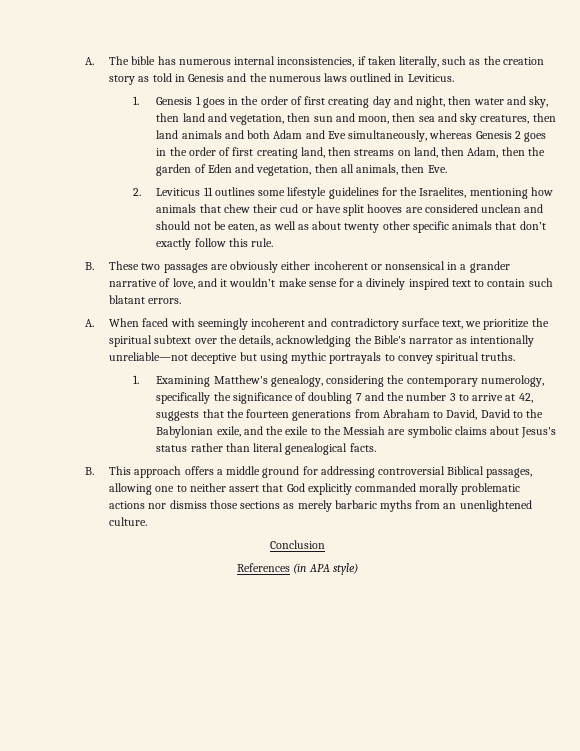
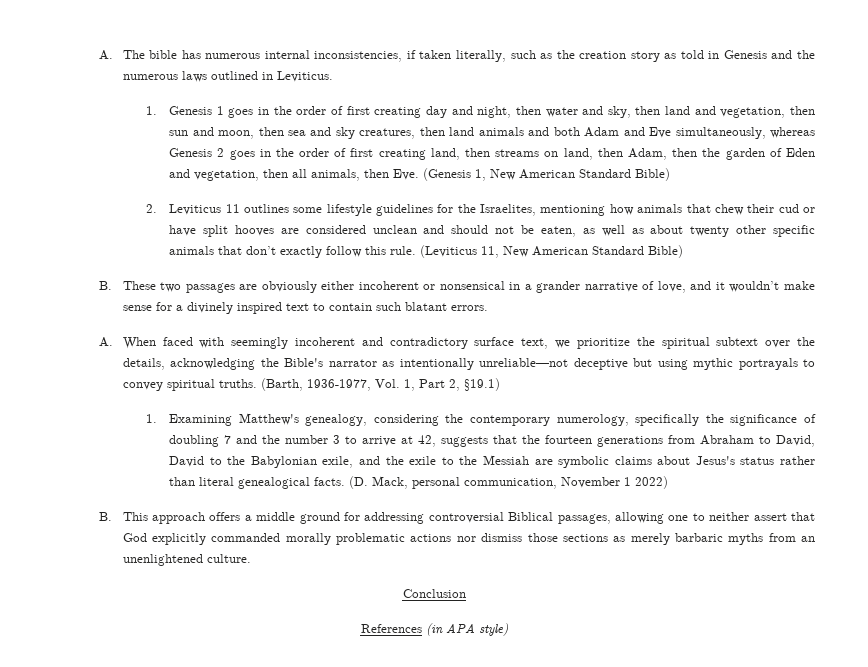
(447, 169) none -> [423,168,671,181] (Genesis 1, New American Standard Bible)
(274, 242) none -> [420,245,684,258] (Leviticus 11, New American Standard Bible)
(516, 356) none -> [260,378,500,391] (Barth, 1936-1977, Vol. 1, Part 2, §19.1)
(376, 447) none -> [349,476,669,489] (D. Mack, personal communication, November 1 2022)

